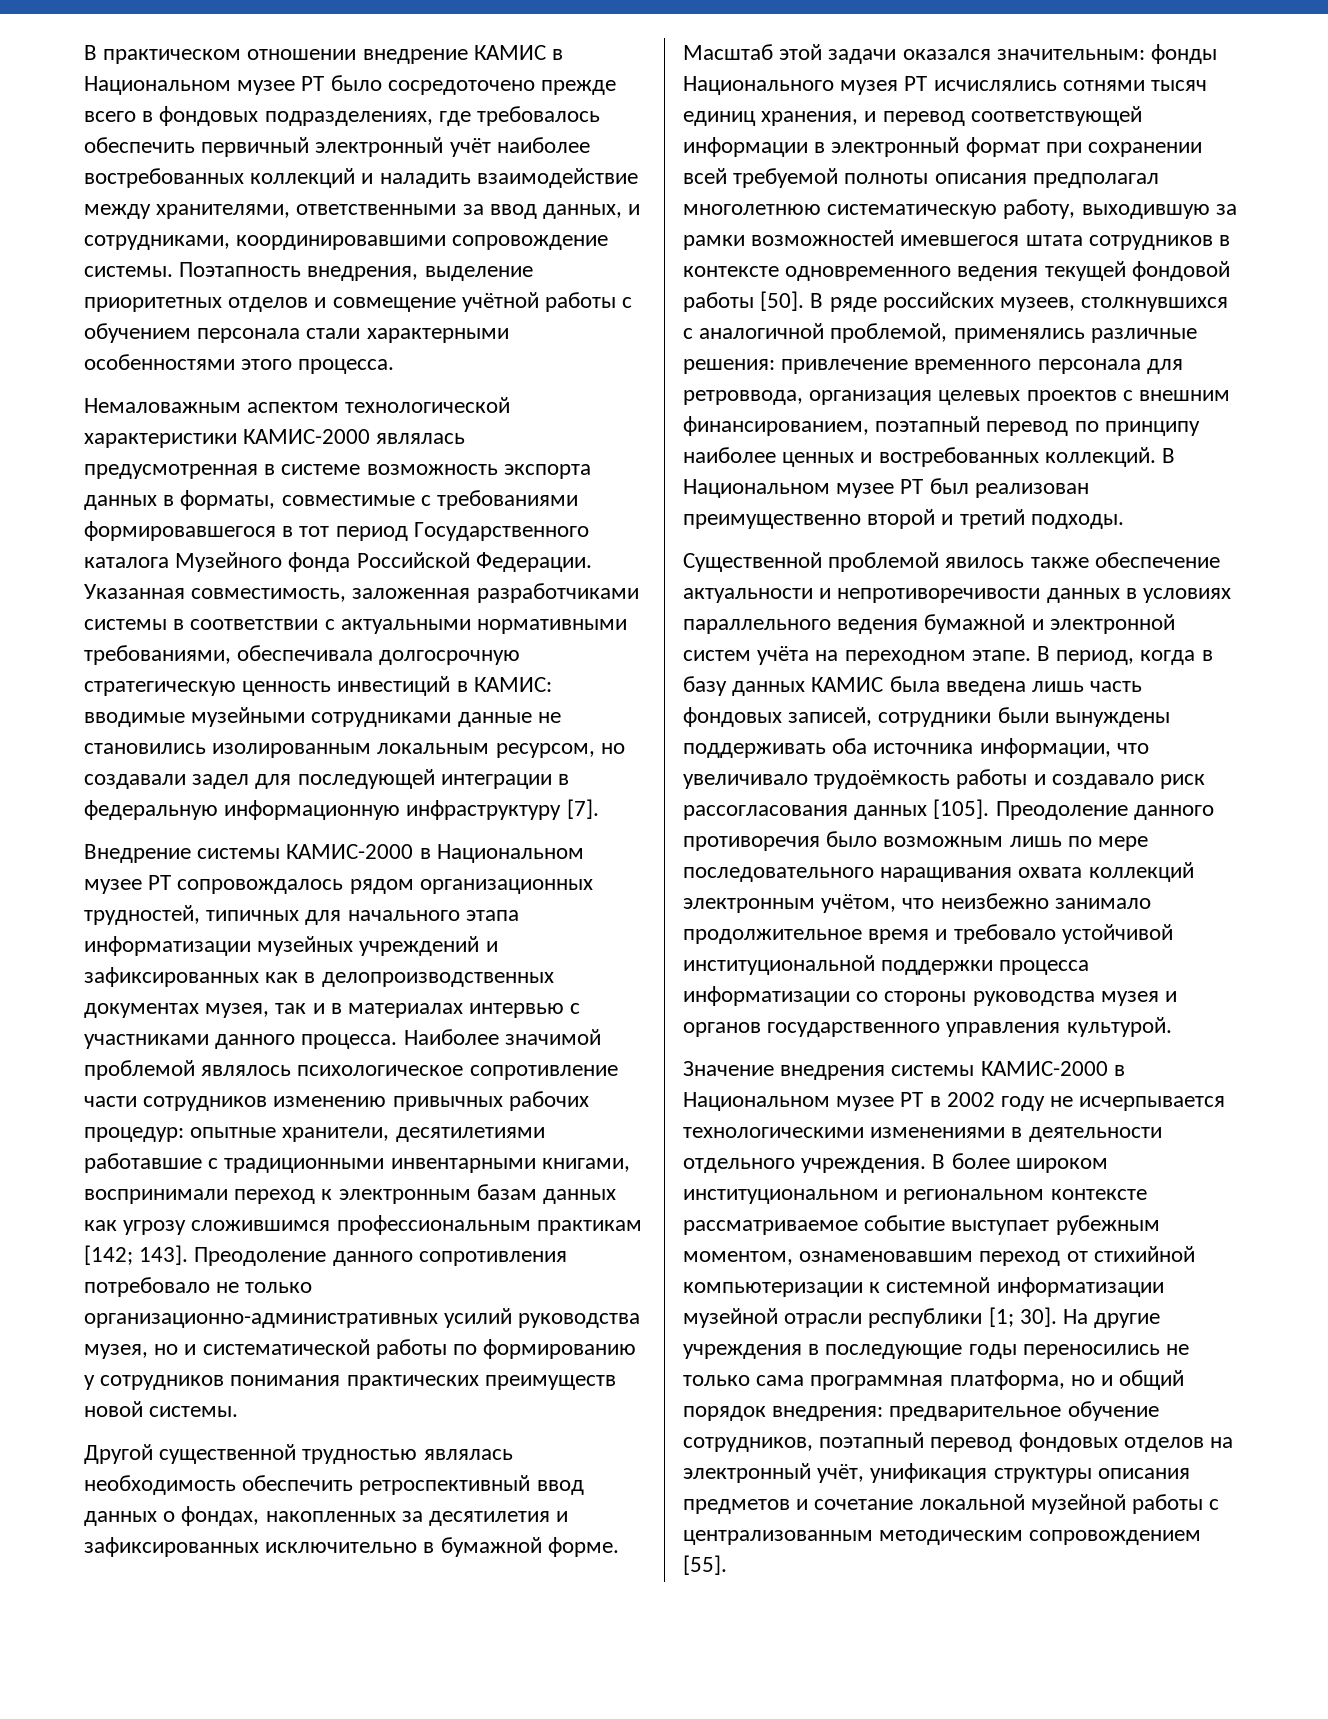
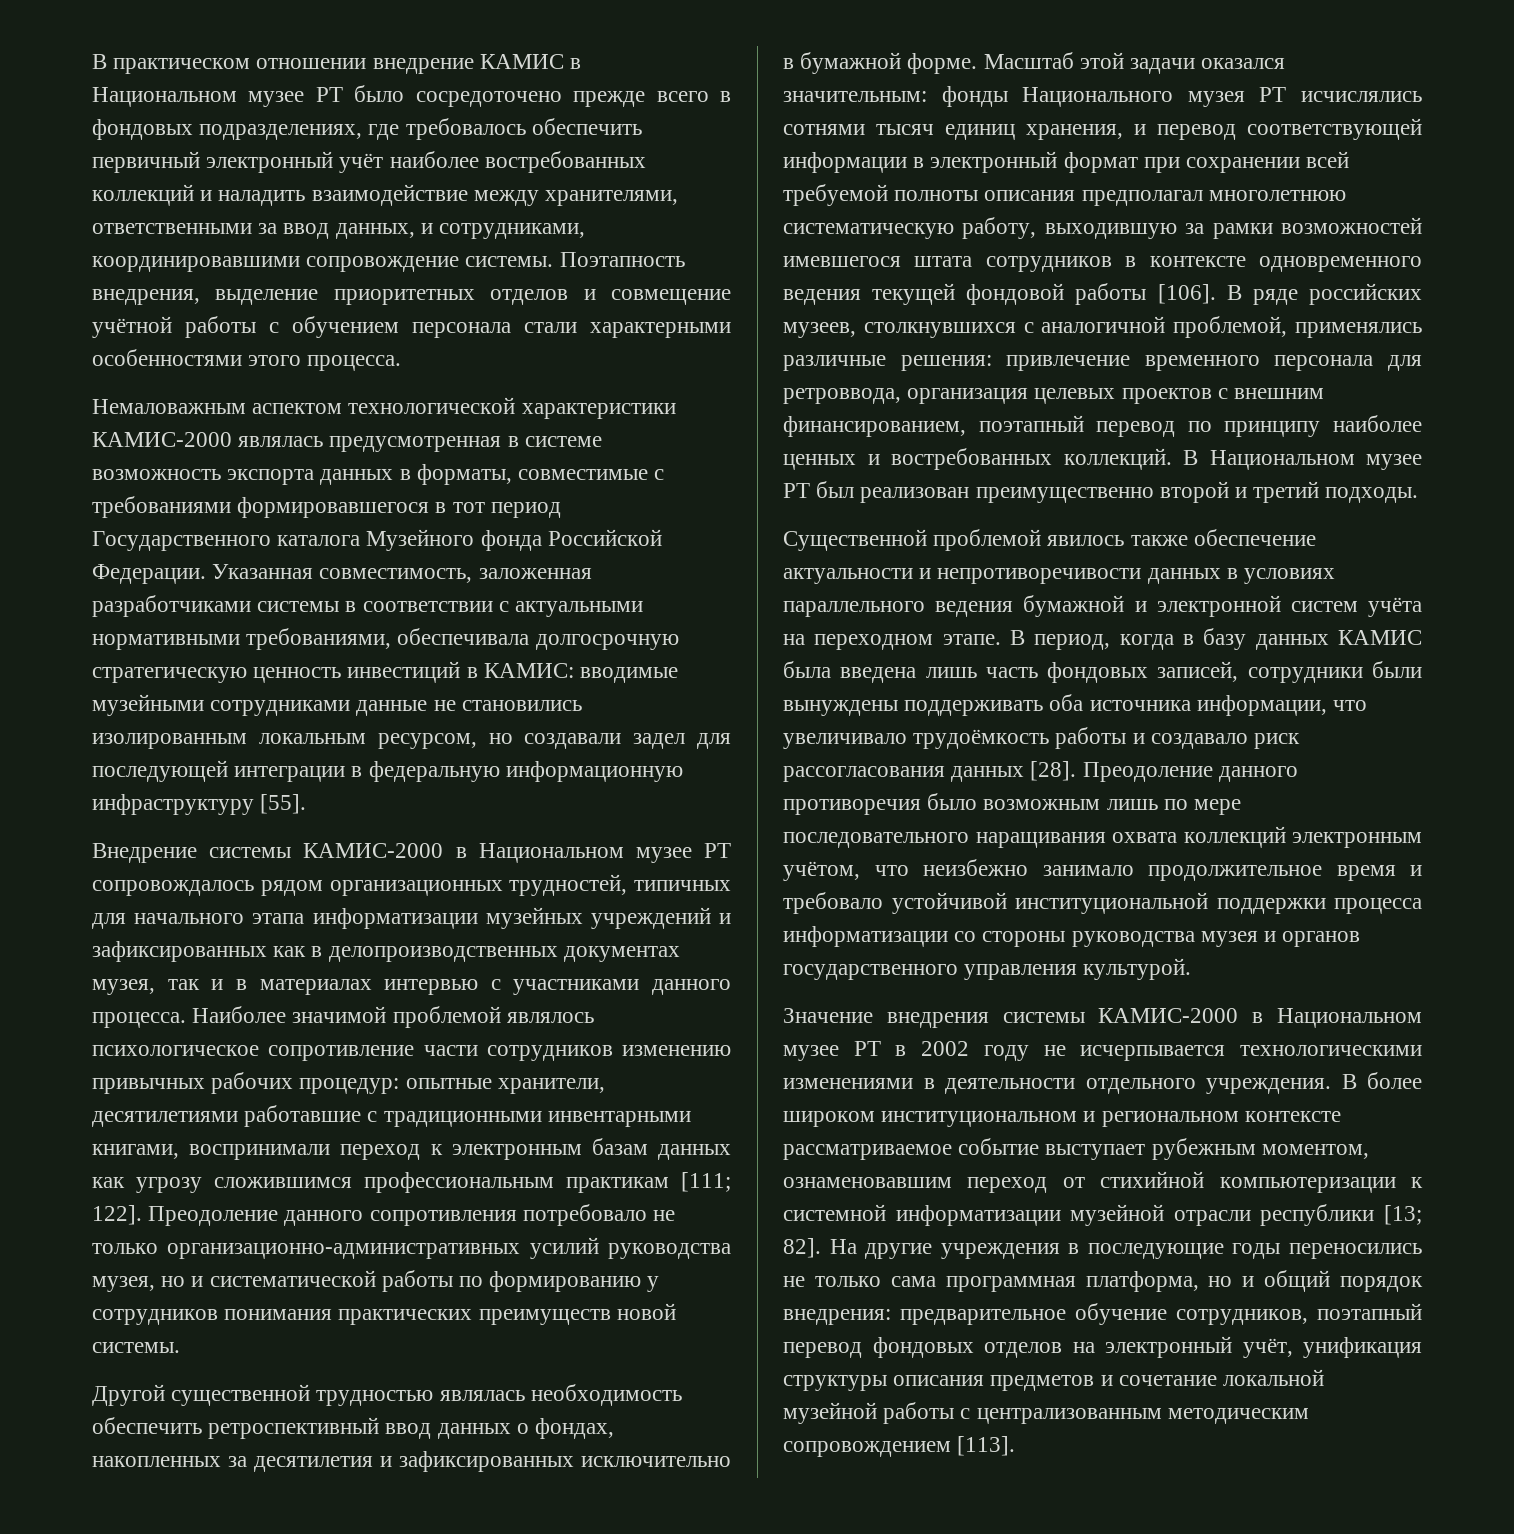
[566,799,599,819] [7]. -> [260,794,307,814] [55].
[84,1245,189,1265] [142; 143]. -> [681,1172,731,1192] [92,1205,142,1225] [111; 122].
[760,291,805,311] [50]. -> [1157,284,1216,304] [106].
[933,799,990,819] [105]. -> [1030,761,1077,781] [28].
[988,1307,1057,1327] [1; 30]. -> [1384,1205,1422,1225] [783,1238,821,1258] [13; 82].
[683,1555,727,1575] [55]. -> [957,1436,1016,1456] [113].

